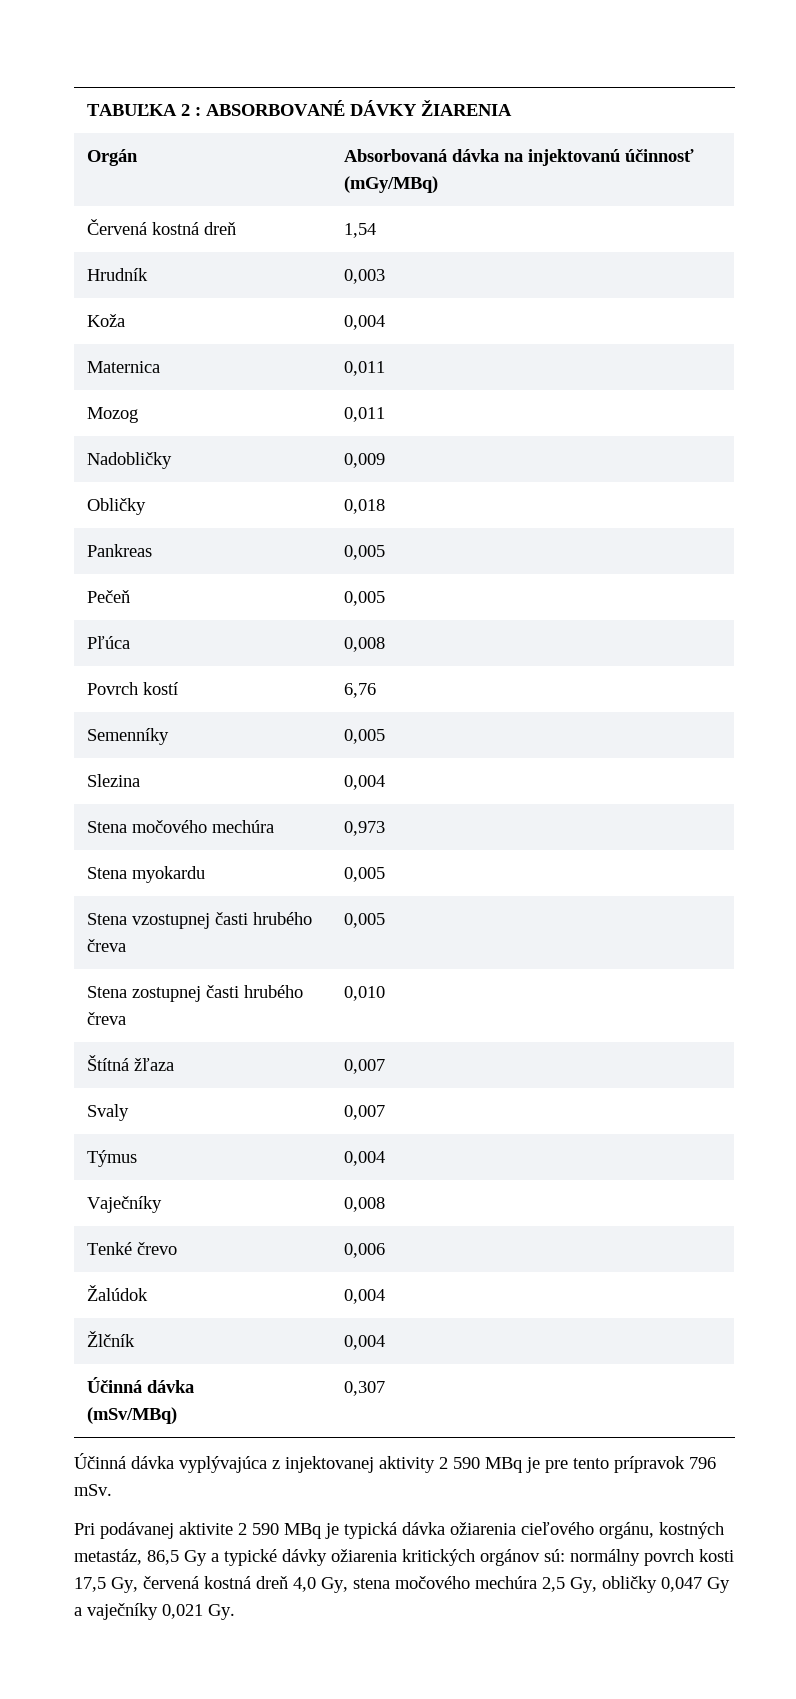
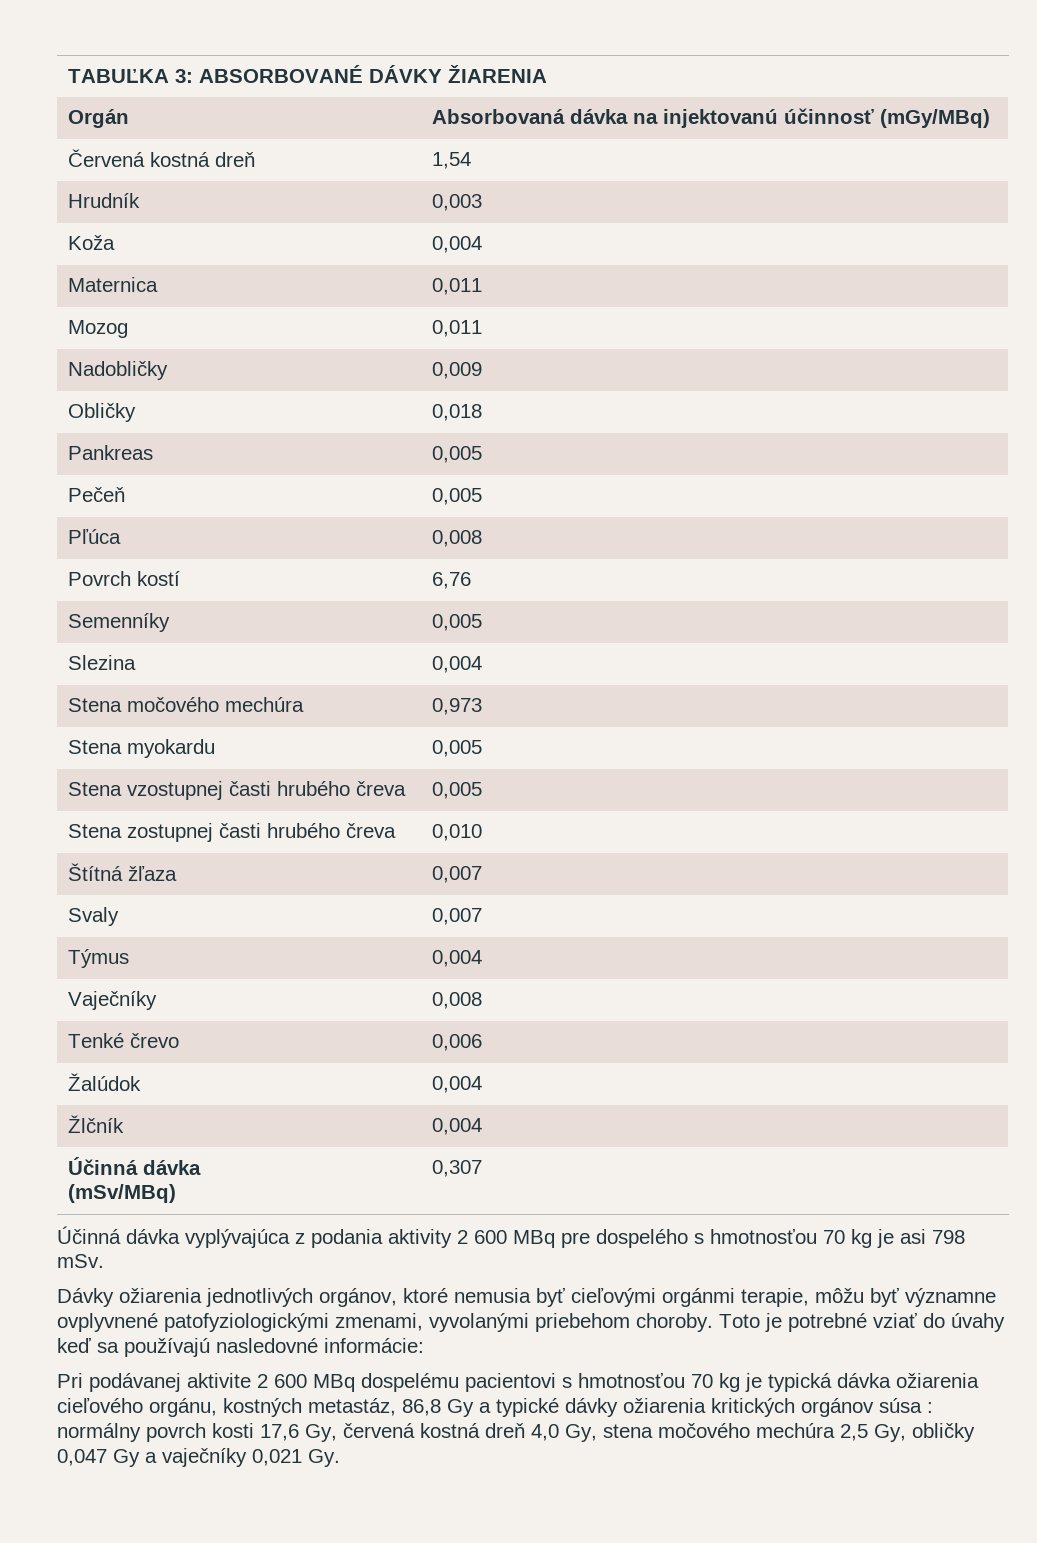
[180,104,201,116] 2 : -> [175,69,194,83] 3:
[285,1456,374,1473] injektovanej -> [311,1229,383,1248] podania
[453,1456,716,1473] [74,1484,112,1496] [74,1522,321,1539] 590 MBq je pre tento prípravok 796 mSv. // Pri podávanej aktivite 2 590 MBq -> [474,1229,965,1248] [57,1254,104,1268] [57,1288,996,1307] [57,1313,1005,1332] [57,1338,424,1357] [57,1373,740,1392] 600 MBq pre dospelého s hmotnosťou 70 kg je asi 798 mSv. // Dávky ožiarenia jednotlivých orgánov, ktoré nemusia byť cieľovými orgánmi terapie, môžu byť významne ovplyvnené patofyziologickými zmenami, vyvolanými priebehom choroby. Toto je potrebné vziať do úvahy keď sa používajú nasledovné informácie: // Pri podávanej aktivite 2 600 MBq dospelému pacientovi s hmotnosťou 70 kg
[147,1550,179,1565] 86,5 -> [402,1399,441,1416] 86,8
[544,1549,565,1562] sú: -> [879,1398,933,1413] súsa :
[74,1577,106,1592] 17,5 -> [260,1424,299,1441] 17,6

